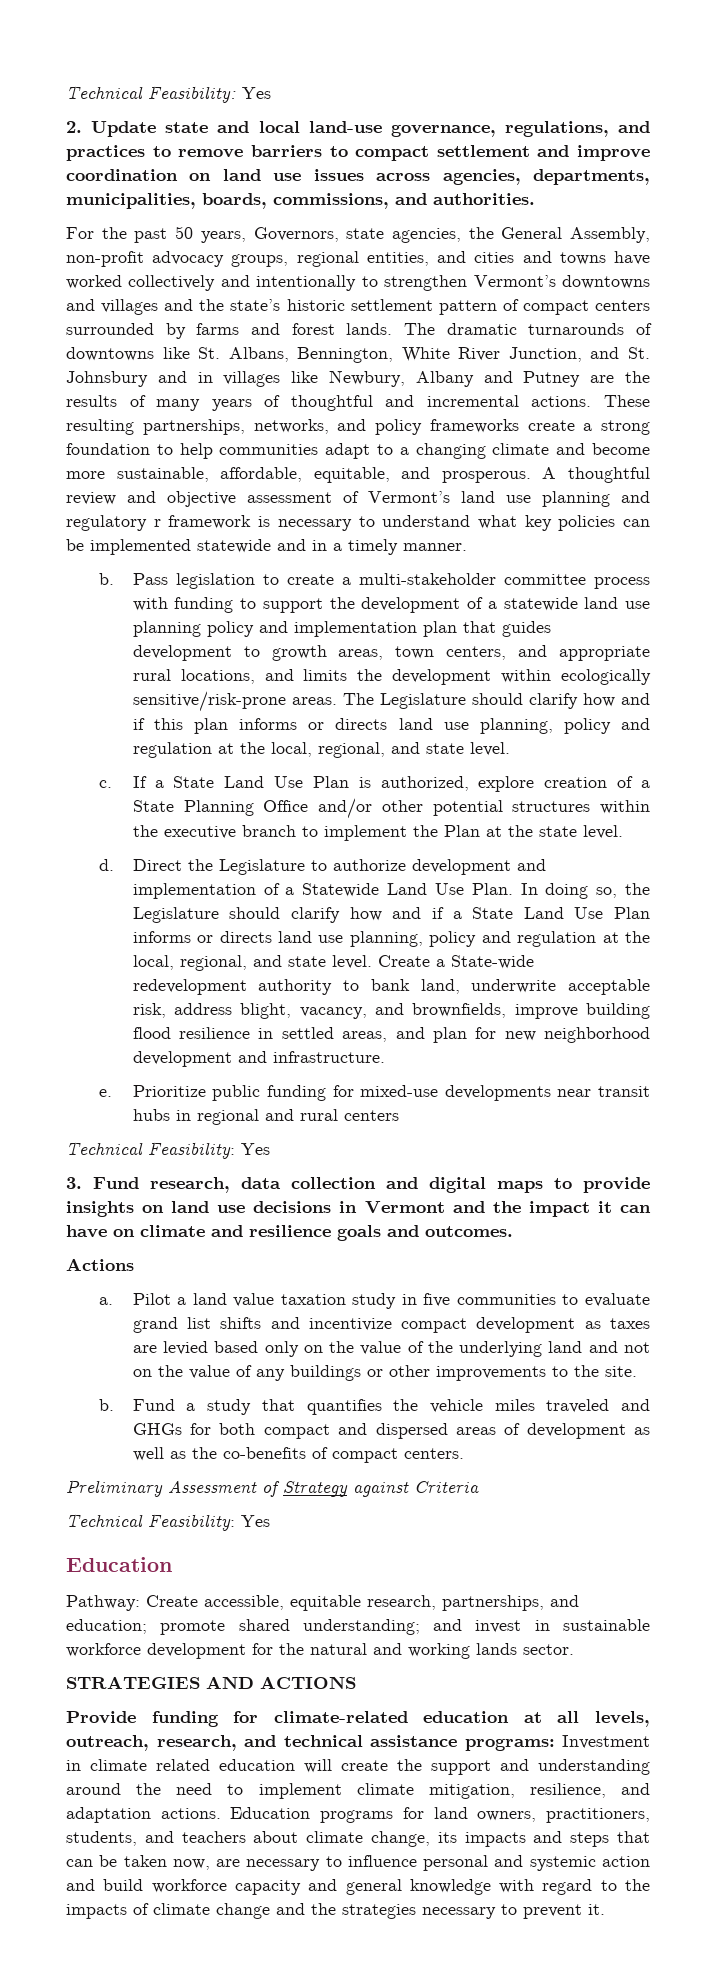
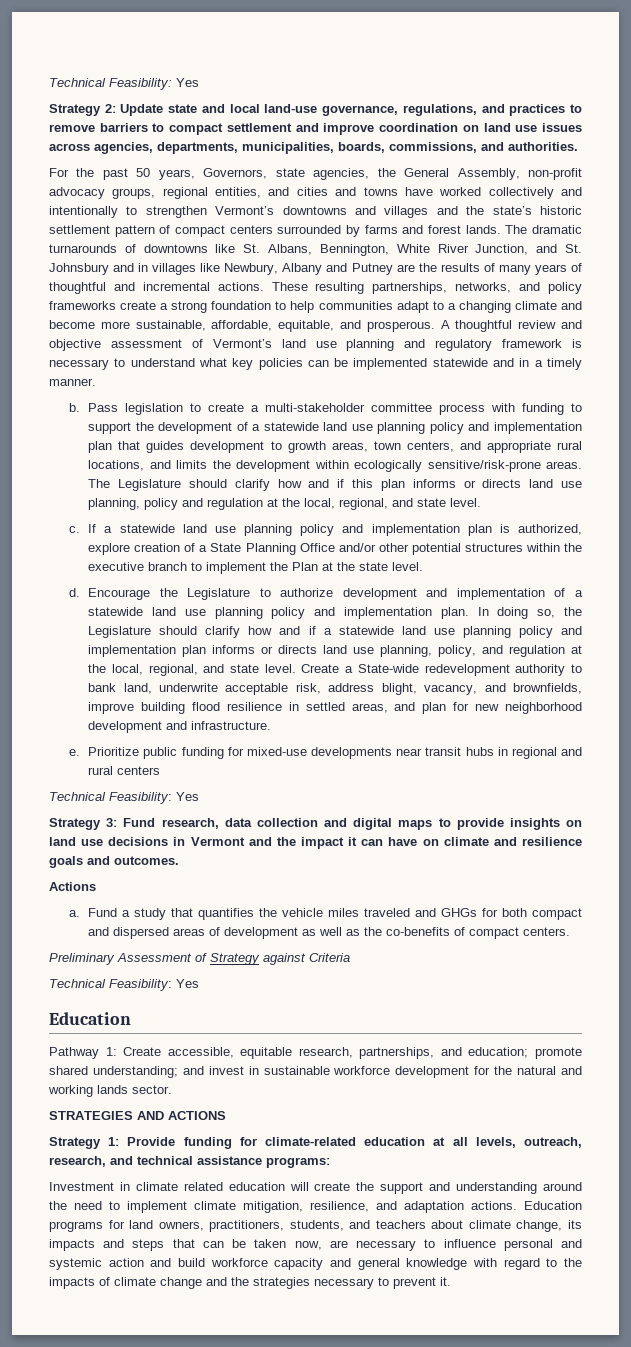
[66,86,271,103] [66,121,82,133] Technical Feasibility: Yes // 2. -> [49,78,199,90] [49,104,116,116] Technical Feasibility: Yes // Strategy 2:
[153,519,161,527] r -> (493, 345) none
[173,776,349,788] State Land Use Plan -> [119,524,492,536] statewide land use planning policy and implementation plan
[132,859,182,871] Direct -> [88,588,151,600] Encourage
[302,883,513,897] Statewide Land Use Plan. -> [88,607,469,619] statewide land use planning policy and implementation plan.
[472,907,650,919] [132,931,477,947] State Land Use Plan informs or directs land use planning, policy -> [338,626,583,638] [88,645,477,657] statewide land use planning policy and implementation plan informs or directs land use planning, policy,
[66,1177,82,1189] 3. -> [49,818,118,830] Strategy 3:
[132,1293,650,1309] [132,1317,650,1333] [132,1341,650,1357] [132,1365,637,1381] [99,1399,115,1411] Pilot a land value taxation study in five communities to evaluate grand list shifts and incentivize compact development as taxes are levied based only on the value of the underlying land and not on the value of any buildings or other improvements to the site. // b. -> (80, 913) none
[66,1595,140,1611] Pathway: -> [49,1047,117,1059] Pathway 1:
(356, 1682) none -> [49,1137,120,1149] Strategy 1:
(555, 1744) none -> (330, 1162) //

